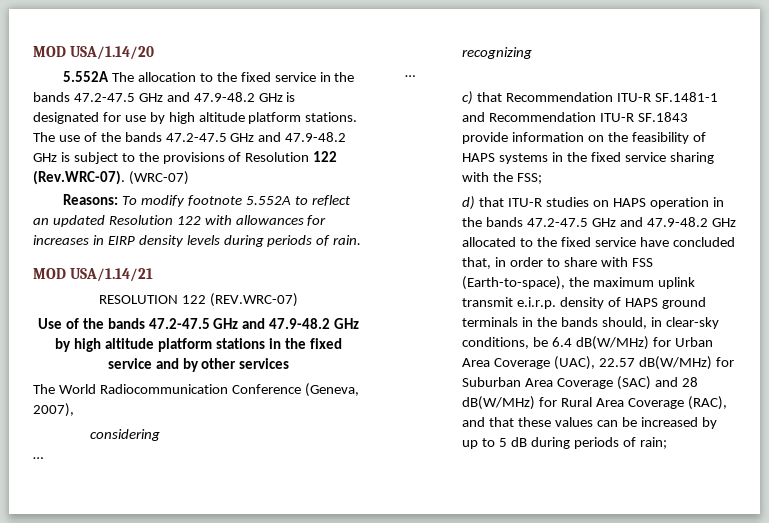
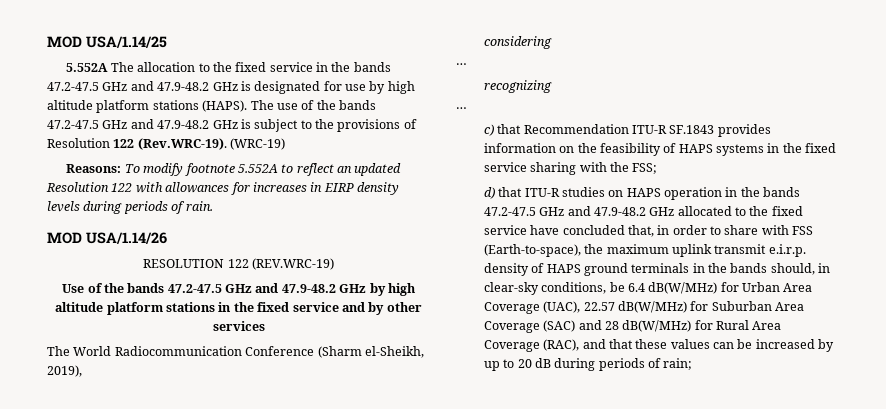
[33,46,155,60] MOD USA/1.14/20 -> [47,36,167,48] MOD USA/1.14/25
[305,112,358,122] stations. -> [152,100,248,112] stations (HAPS).
[33,170,189,185] (Rev.WRC-07). (WRC-07) -> [137,138,286,150] (Rev.WRC-19). (WRC-19)
[70,268,154,282] USA/1.14/21 -> [86,232,167,244] USA/1.14/26
[209,293,298,307] (REV.WRC-07) -> [251,258,334,270] (REV.WRC-19)
[304,383,359,397] [33,403,74,417] (Geneva, 2007), -> [317,346,424,358] [47,365,82,377] (Sharm el-Sheikh, 2019),
[654,92,718,102] [462,112,689,122] [462,132,509,144] SF.1481-1 and Recommendation ITU-R SF.1843 provide -> [669,124,771,137] SF.1843 provides
[499,438,508,447] 5 -> [517,359,532,368] 20

